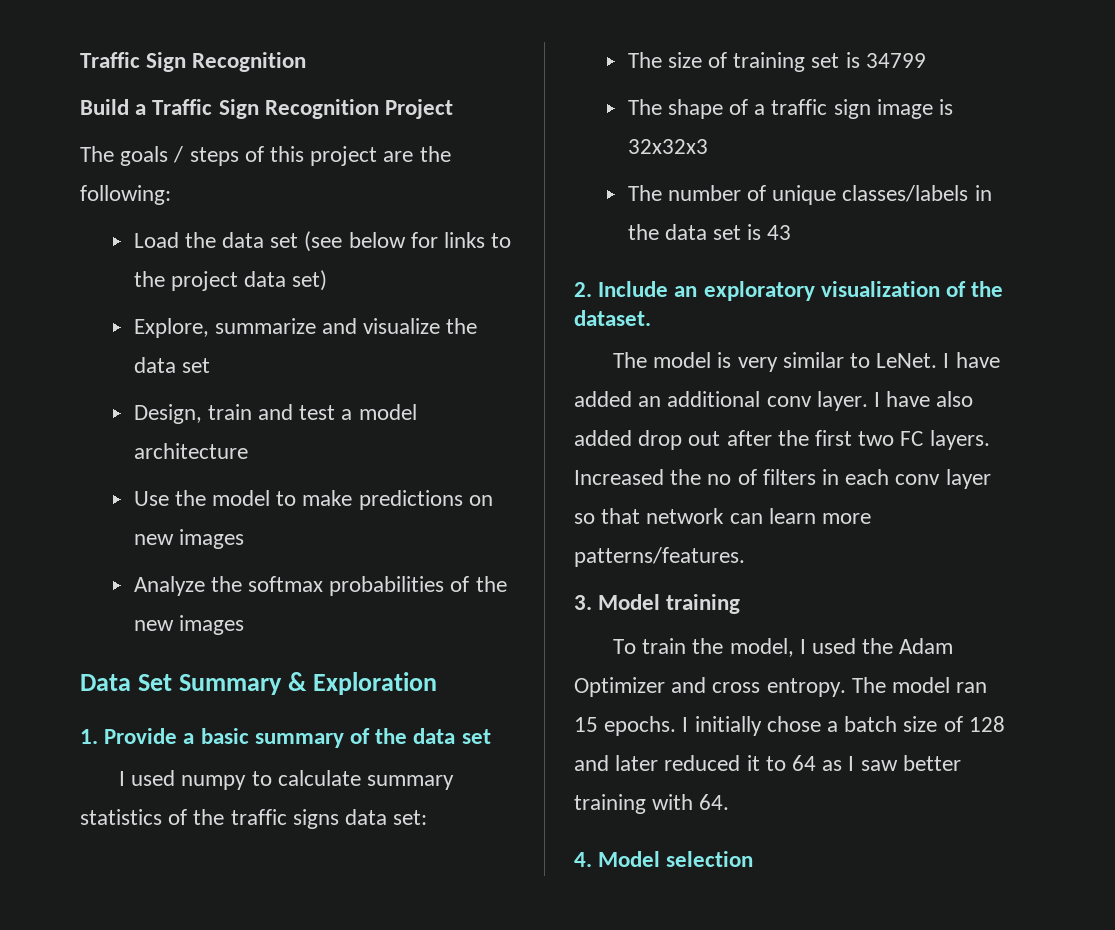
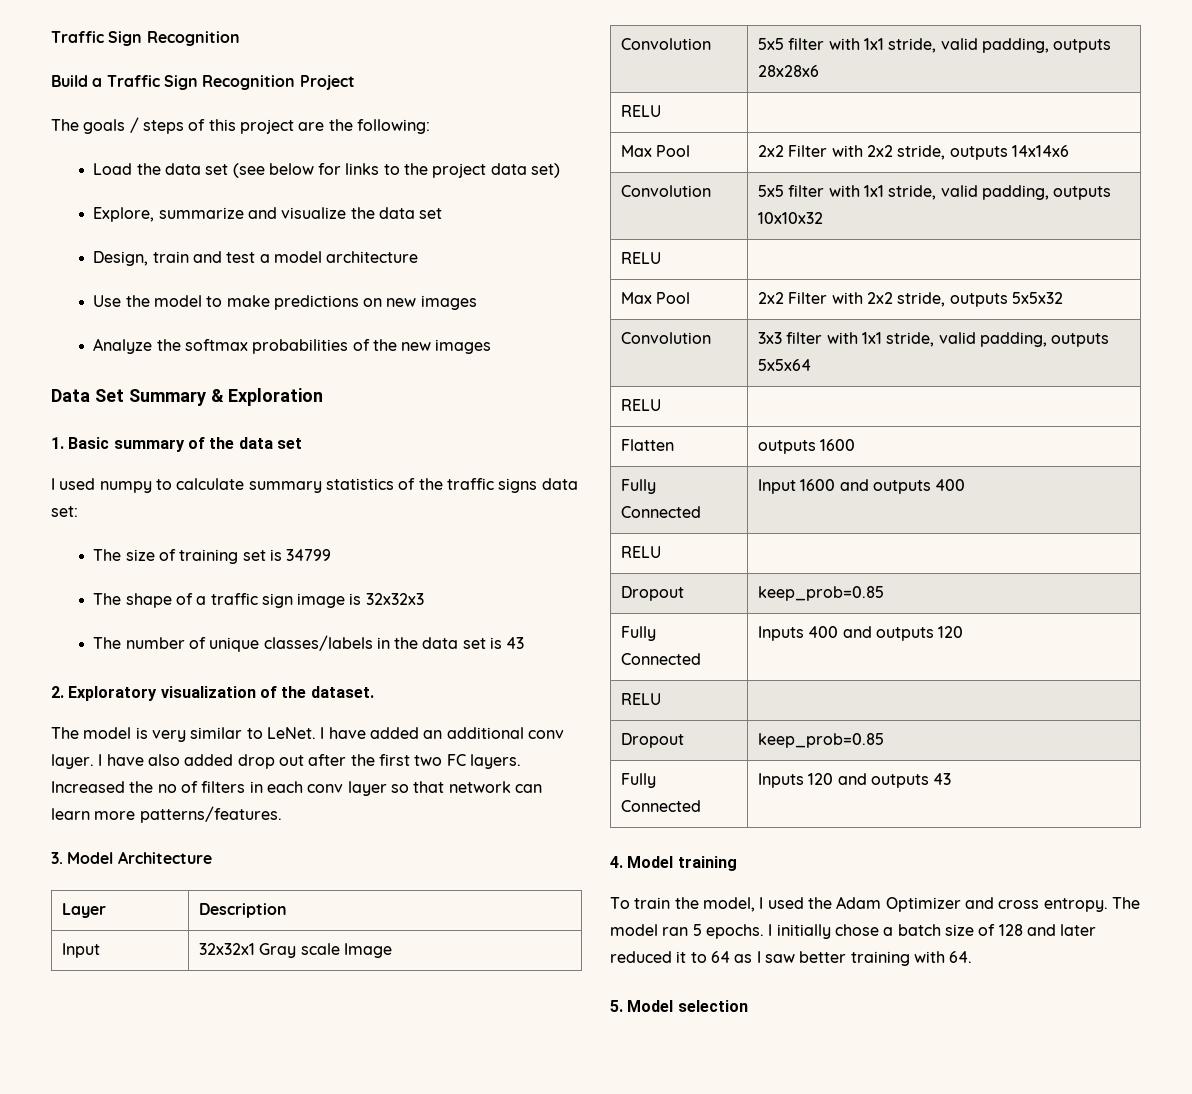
[104,728,249,744] Provide a basic -> [68,437,110,449] Basic
[598,281,815,301] Include an exploratory -> [68,686,158,701] Exploratory
(661, 602) none -> [117,851,212,864] [62,903,107,918] [199,903,288,918] [62,943,101,958] [199,943,392,958] [621,38,712,50] [758,38,1112,53] [758,65,820,77] [621,105,662,117] [621,145,691,157] [758,145,1069,160] [621,185,712,197] [758,185,1112,200] [758,212,824,224] [621,252,662,264] [621,292,691,304] [758,292,1063,307] [621,332,712,344] [758,332,1110,347] [758,359,812,371] [621,399,662,411] [621,439,675,451] [758,439,856,454] [621,479,657,494] [621,506,702,518] [758,479,966,494] [621,546,662,558] [621,586,685,601] [758,586,885,601] [621,626,657,641] [621,653,702,665] [758,626,964,641] [621,693,662,705] [621,733,685,748] [758,733,885,748] [621,773,657,788] [621,800,702,812] [758,773,952,788] [610,856,674,868] Architecture // Layer | Description // Input | 32x32x1 Gray scale Image // Convolution | 5x5 filter with 1x1 stride, valid padding, outputs 28x28x6 // RELU | // Max Pool | 2x2 Filter with 2x2 stride, outputs 14x14x6 // Convolution | 5x5 filter with 1x1 stride, valid padding, outputs 10x10x32 // RELU | // Max Pool | 2x2 Filter with 2x2 stride, outputs 5x5x32 // Convolution | 3x3 filter with 1x1 stride, valid padding, outputs 5x5x64 // RELU | // Flatten | outputs 1600 // Fully Connected | Input 1600 and outputs 400 // RELU | // Dropout | keep_prob=0.85 // Fully Connected | Inputs 400 and outputs 120 // RELU | // Dropout | keep_prob=0.85 // Fully Connected | Inputs 120 and outputs 43 // 4. Model
[574,717,598,732] 15 -> [692,924,702,936] 5
[574,852,592,867] 4. -> [610,1000,623,1012] 5.

